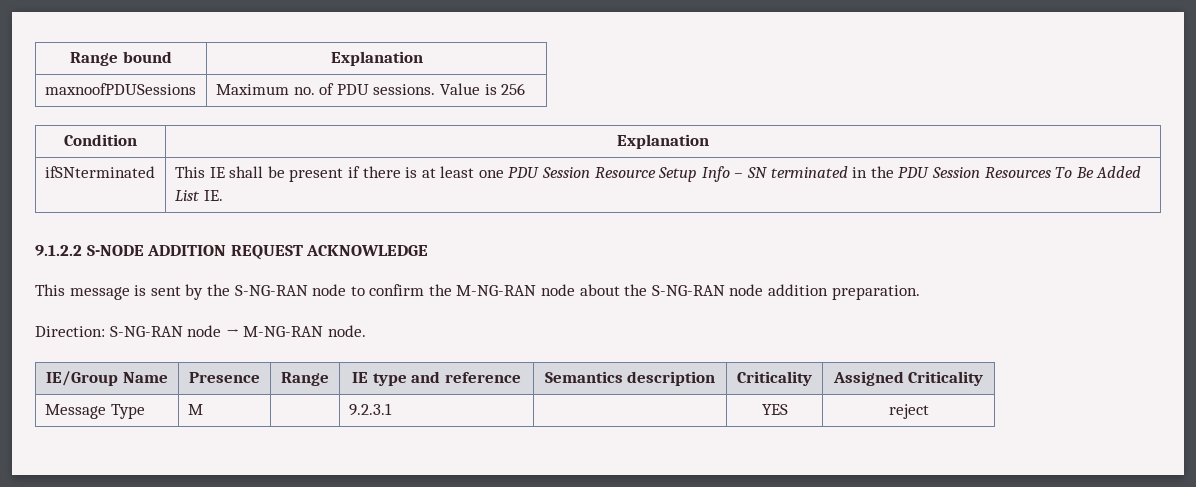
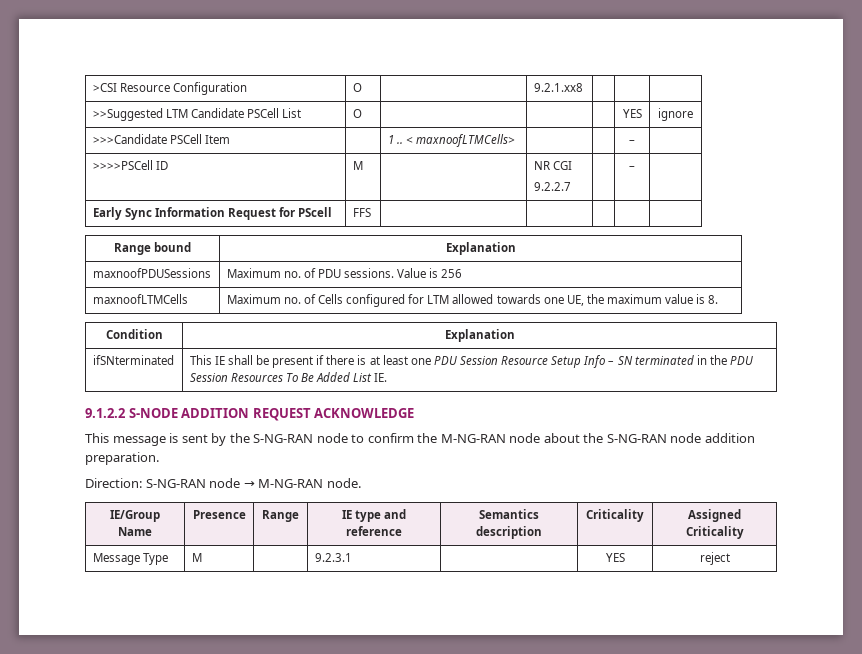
(70, 59) none -> [92,82,247,95] [352,83,362,92] [533,83,583,92] [92,108,302,121] [352,109,362,118] [622,109,642,118] [658,108,693,121] [92,134,230,144] [387,134,516,147] [629,140,635,144] [92,160,168,170] [352,161,363,170] [533,161,572,170] [533,182,571,191] [629,166,635,170] [92,207,333,220] [352,208,371,217] >CSI Resource Configuration | O | | 9.2.1.xx8 | | | // >>Suggested LTM Candidate PSCell List | O | | | | YES | ignore // >>>Candidate PSCell Item | | 1 .. < maxnoofLTMCells> | | | – | // >>>>PSCell ID | M | | NR CGI // 9.2.2.7 | | – | // Early Sync Information Request for PScell | FFS | | | | | //
(526, 89) none -> [92,294,188,304] [226,294,719,307] // maxnoofLTMCells | Maximum no. of Cells configured for LTM allowed towards one UE, the maximum value is 8.

